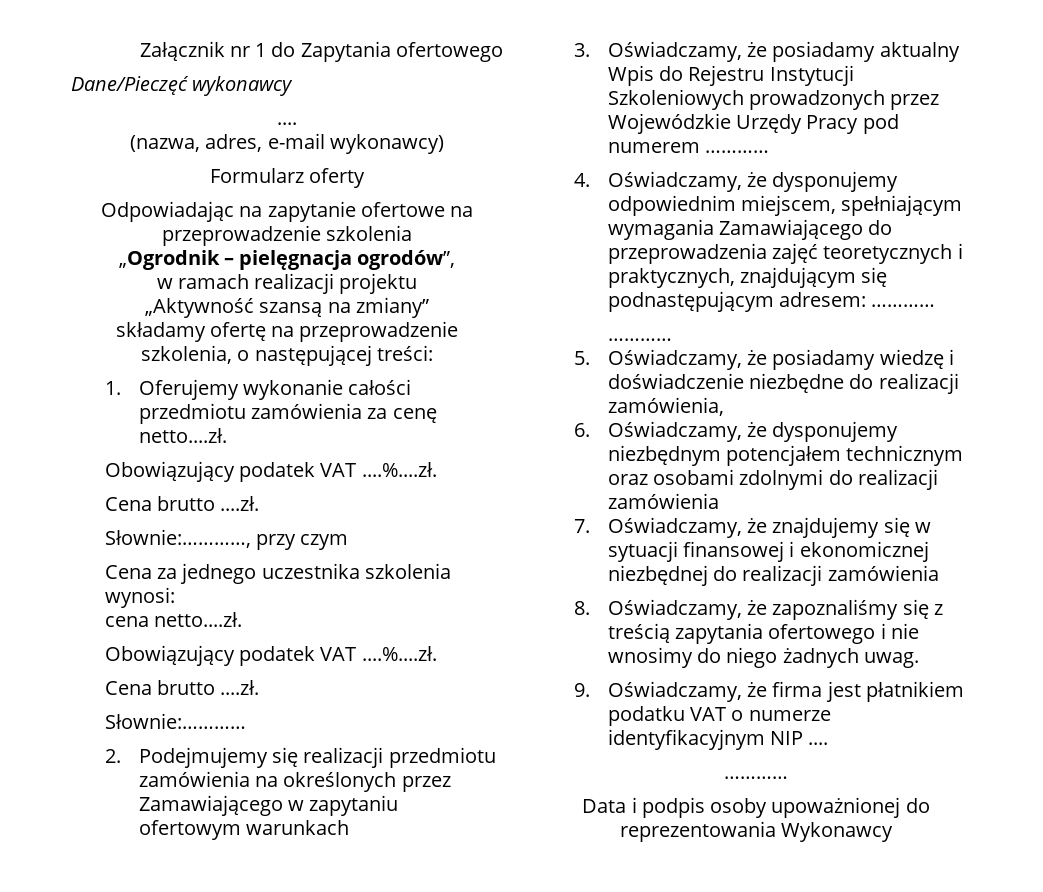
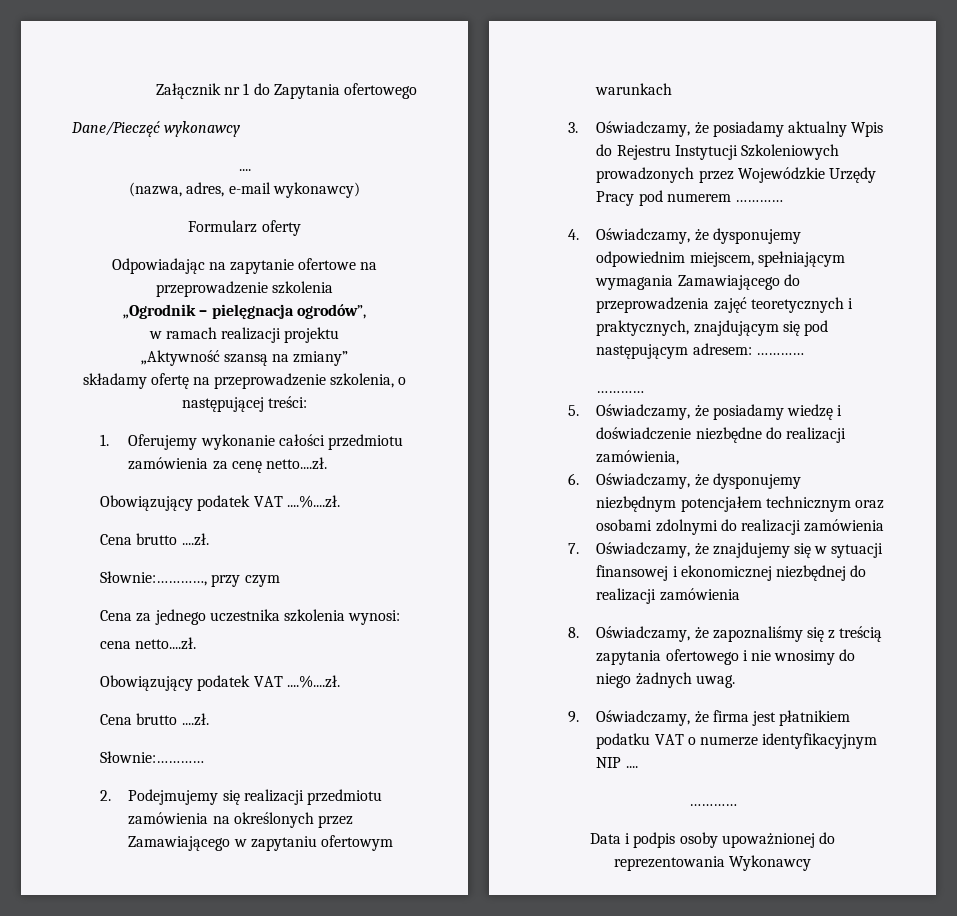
[607,291,774,312] podnastępującym -> [804,320,829,336] [596,344,689,359] pod następującym

